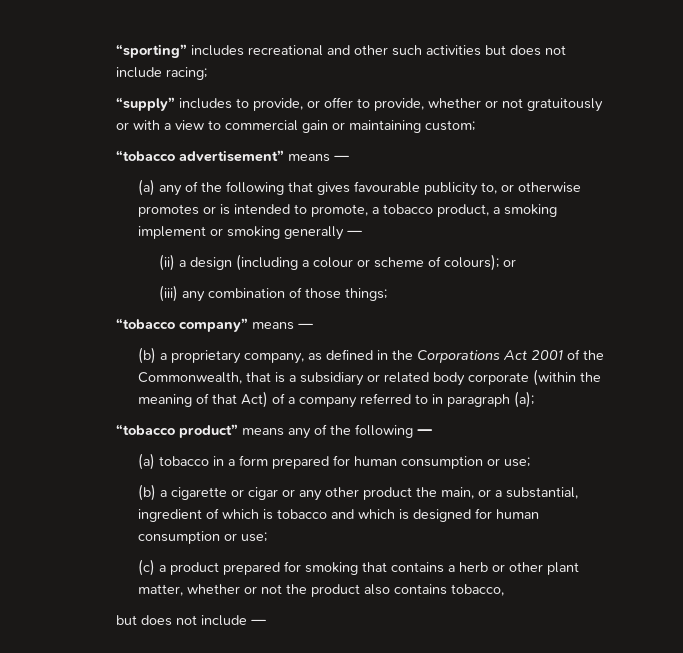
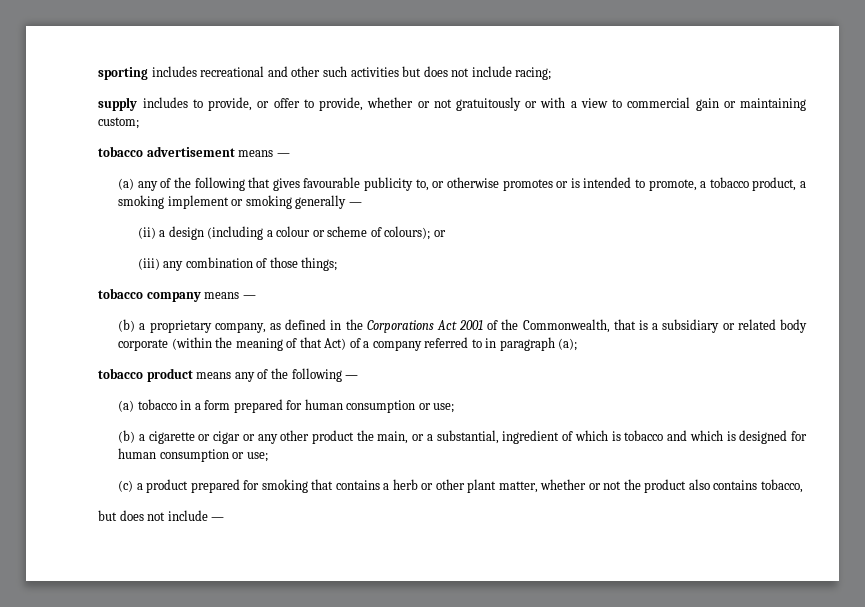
[116,44,188,58] “sporting” -> [98,67,149,80] sporting
[116,97,176,111] “supply” -> [98,97,138,111] supply
[116,150,285,162] “tobacco advertisement” -> [98,146,235,157] tobacco advertisement
[116,318,249,332] “tobacco company” -> [98,288,201,302] tobacco company
[116,424,239,438] “tobacco product” -> [98,368,193,382] tobacco product

